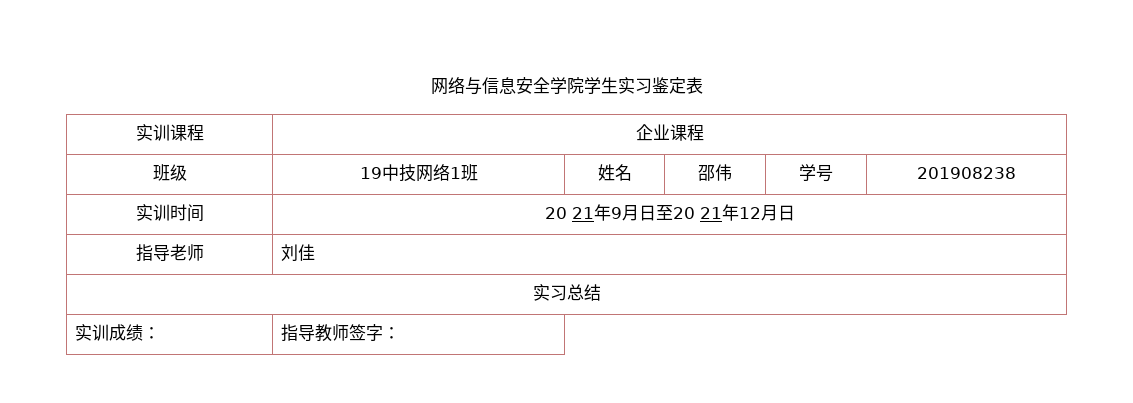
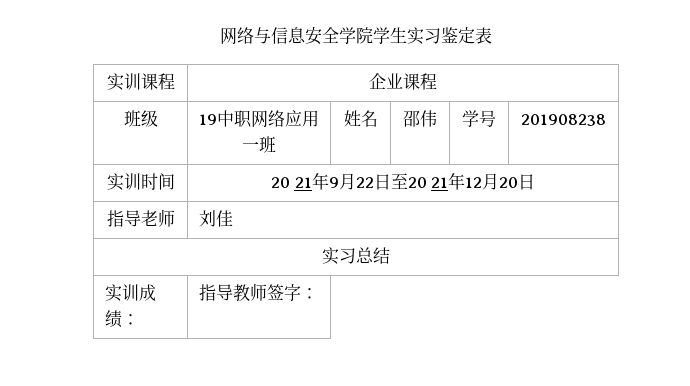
[398,164,461,182] 技网络1 -> [233,110,319,128] [241,141,259,151] 职网络应用一
(639, 213) none -> [355,177,374,188] 22
(778, 213) none -> [499,177,519,188] 20

